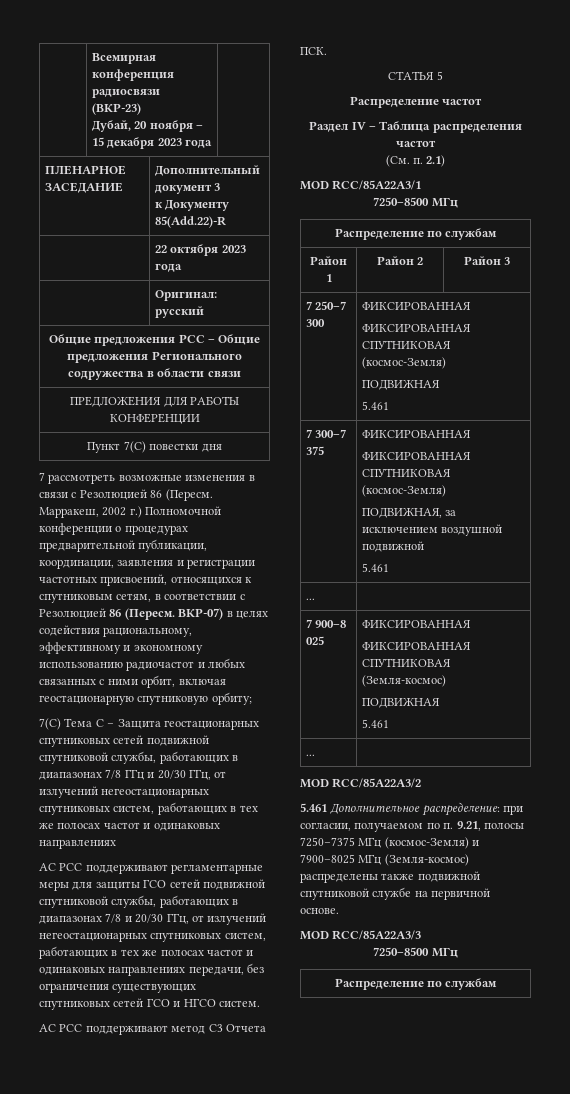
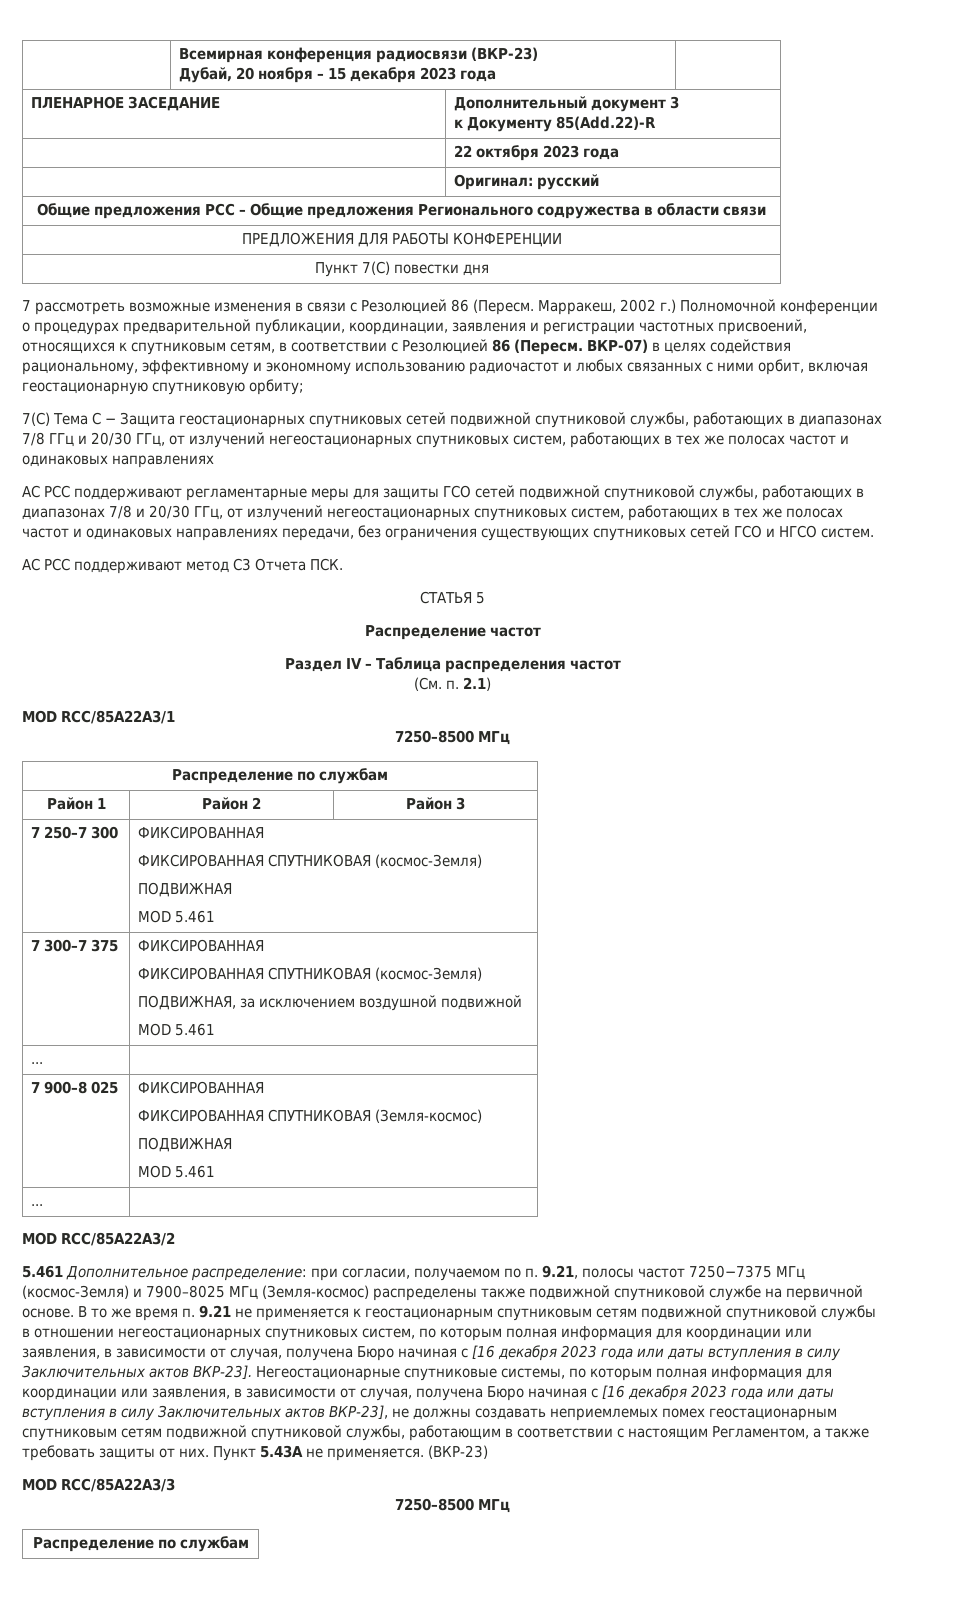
(440, 384) none -> [137,910,171,923] MOD
(424, 546) none -> [137,1023,171,1036] MOD
(440, 702) none -> [137,1165,171,1178] MOD
(524, 826) none -> [638,1268,685,1278] частот
(339, 911) none -> [78,1305,876,1321] [22,1326,812,1341] [22,1345,841,1361] [22,1365,832,1381] [22,1385,834,1401] [22,1405,837,1421] [22,1425,869,1441] [22,1445,488,1461] В то же время п. 9.21 не применяется к геостационарным спутниковым сетям подвижной спутниковой службы в отношении негеостационарных спутниковых систем, по которым полная информация для координации или заявления, в зависимости от случая, получена Бюро начиная с [16 декабря 2023 года или даты вступления в силу Заключительных актов ВКР-23]. Негеостационарные спутниковые системы, по которым полная информация для координации или заявления, в зависимости от случая, получена Бюро начиная с [16 декабря 2023 года или даты вступления в силу Заключительных актов ВКР-23], не должны создавать неприемлемых помех геостационарным спутниковым сетям подвижной спутниковой службы, работающим в соответствии с настоящим Регламентом, а также требовать защиты от них. Пункт 5.43А не применяется. (ВКР-23)

